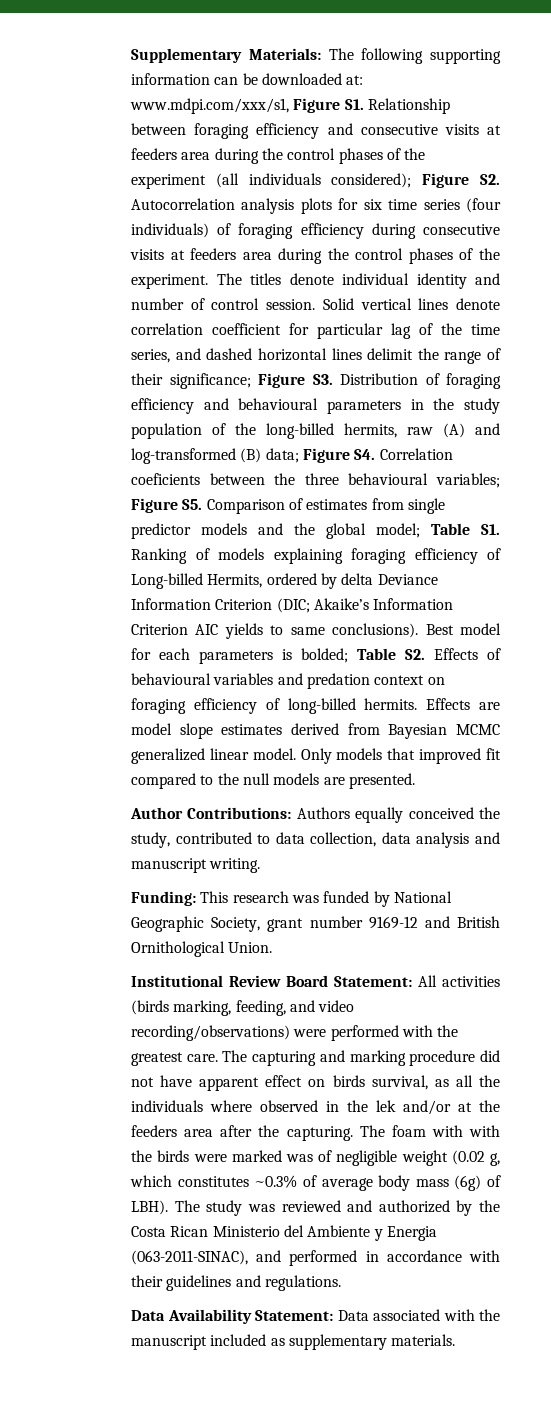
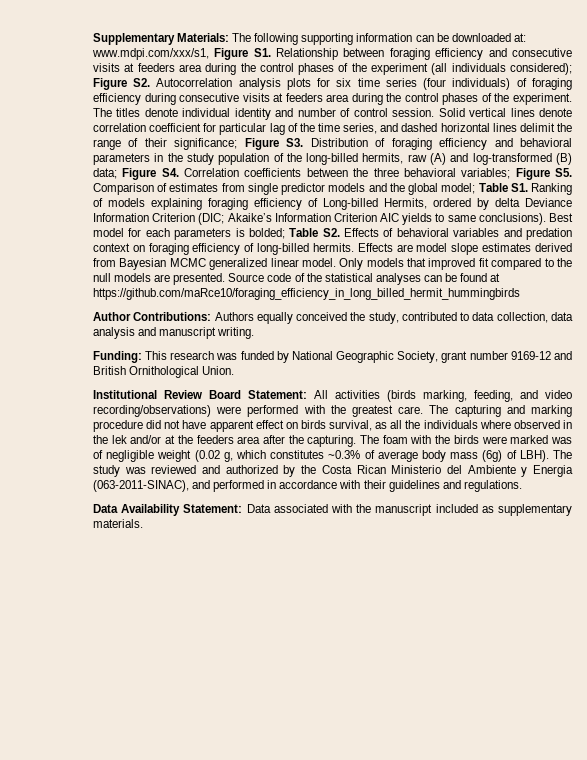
[238,398,319,410] behavioural -> [519,138,572,147] behavioral
[131,473,201,485] coeficients -> [244,168,302,177] coefficients
[348,473,429,485] behavioural -> [403,168,456,177] behavioral
[131,673,212,685] behavioural -> [396,228,449,237] behavioral
(415, 781) none -> [228,273,501,285] [92,288,520,300] Source code of the statistical analyses can be found at https://github.com/maRce10/foraging_efficiency_in_long_billed_hermit_hummingbirds
[469,1125,501,1137] with -> (432, 439) none

